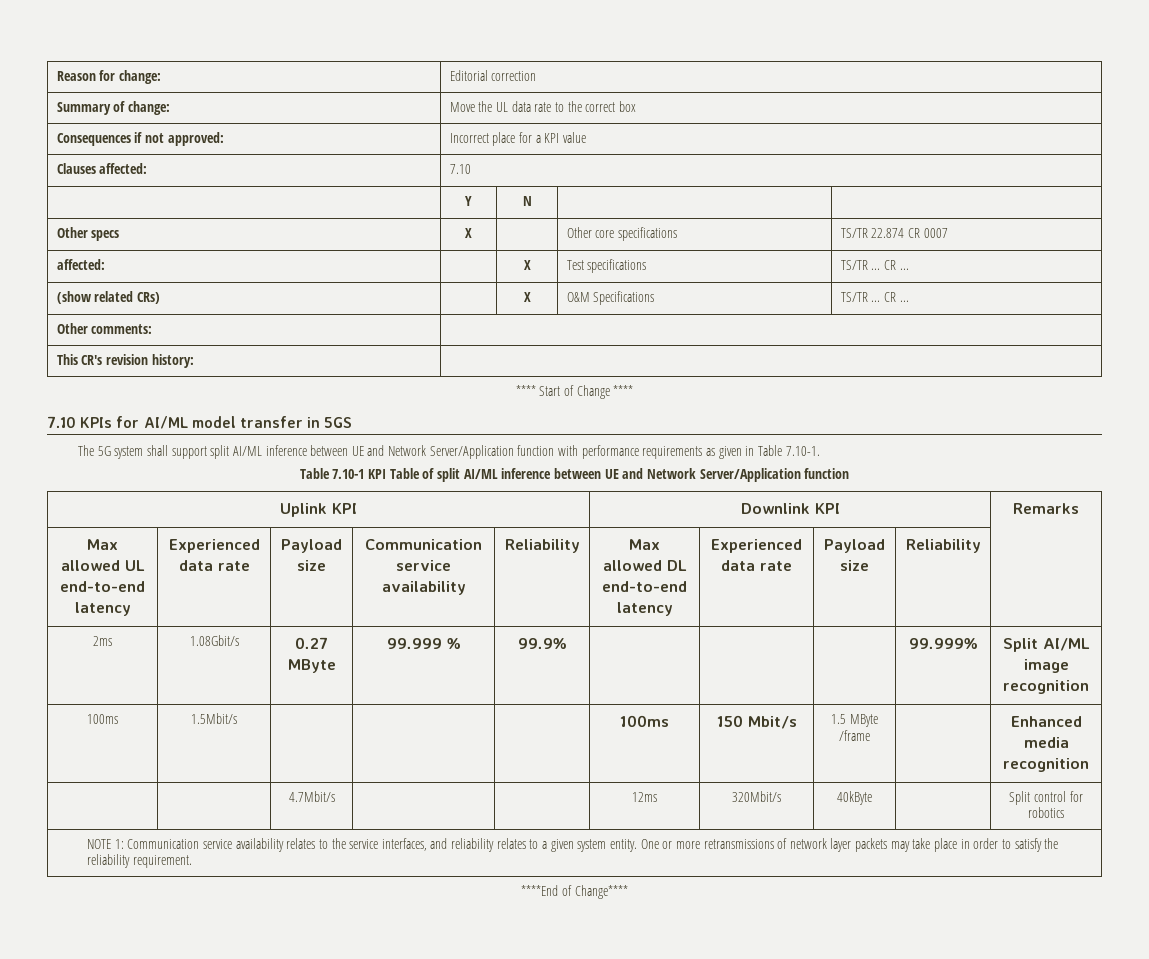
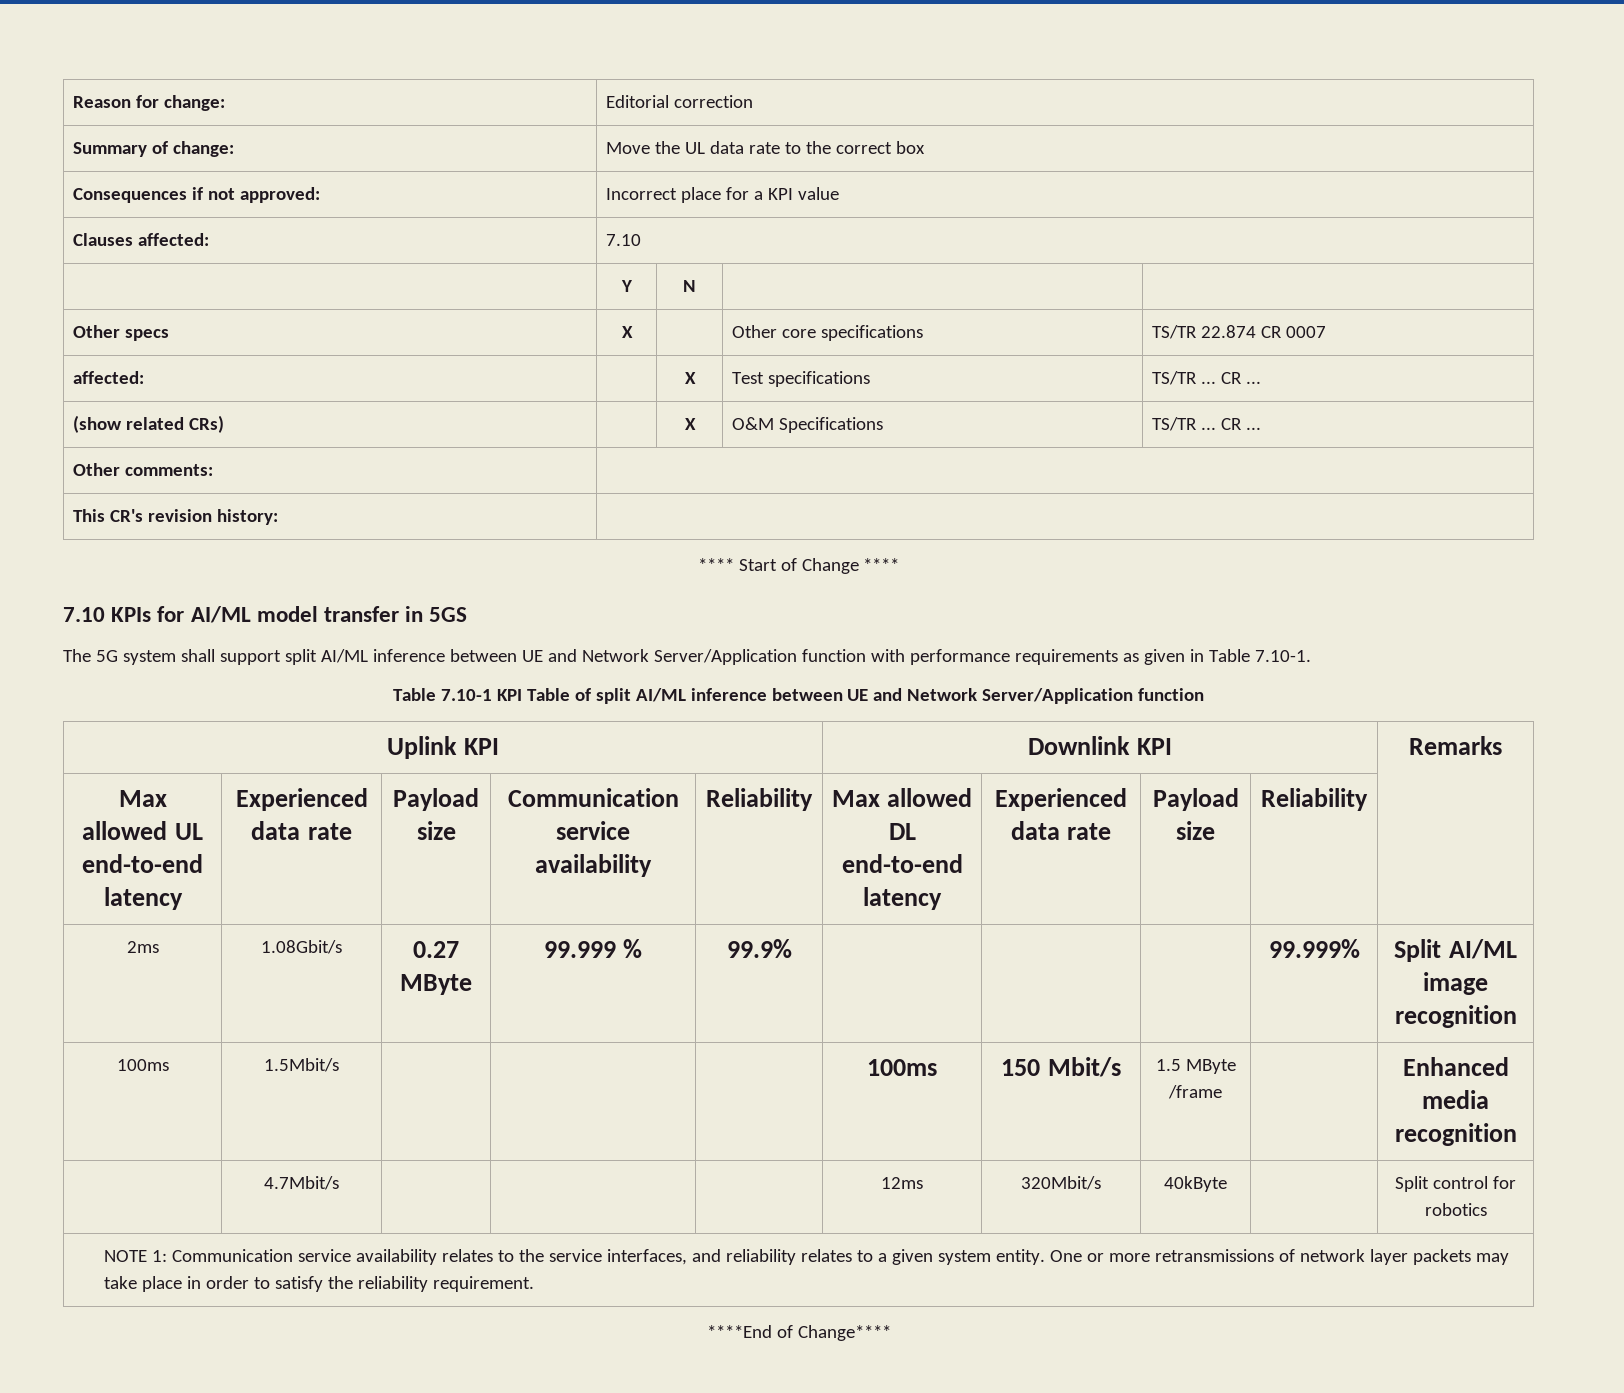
[288,791,335,802] | 4.7Mbit/s -> [264,1176,339,1190] 4.7Mbit/s |

